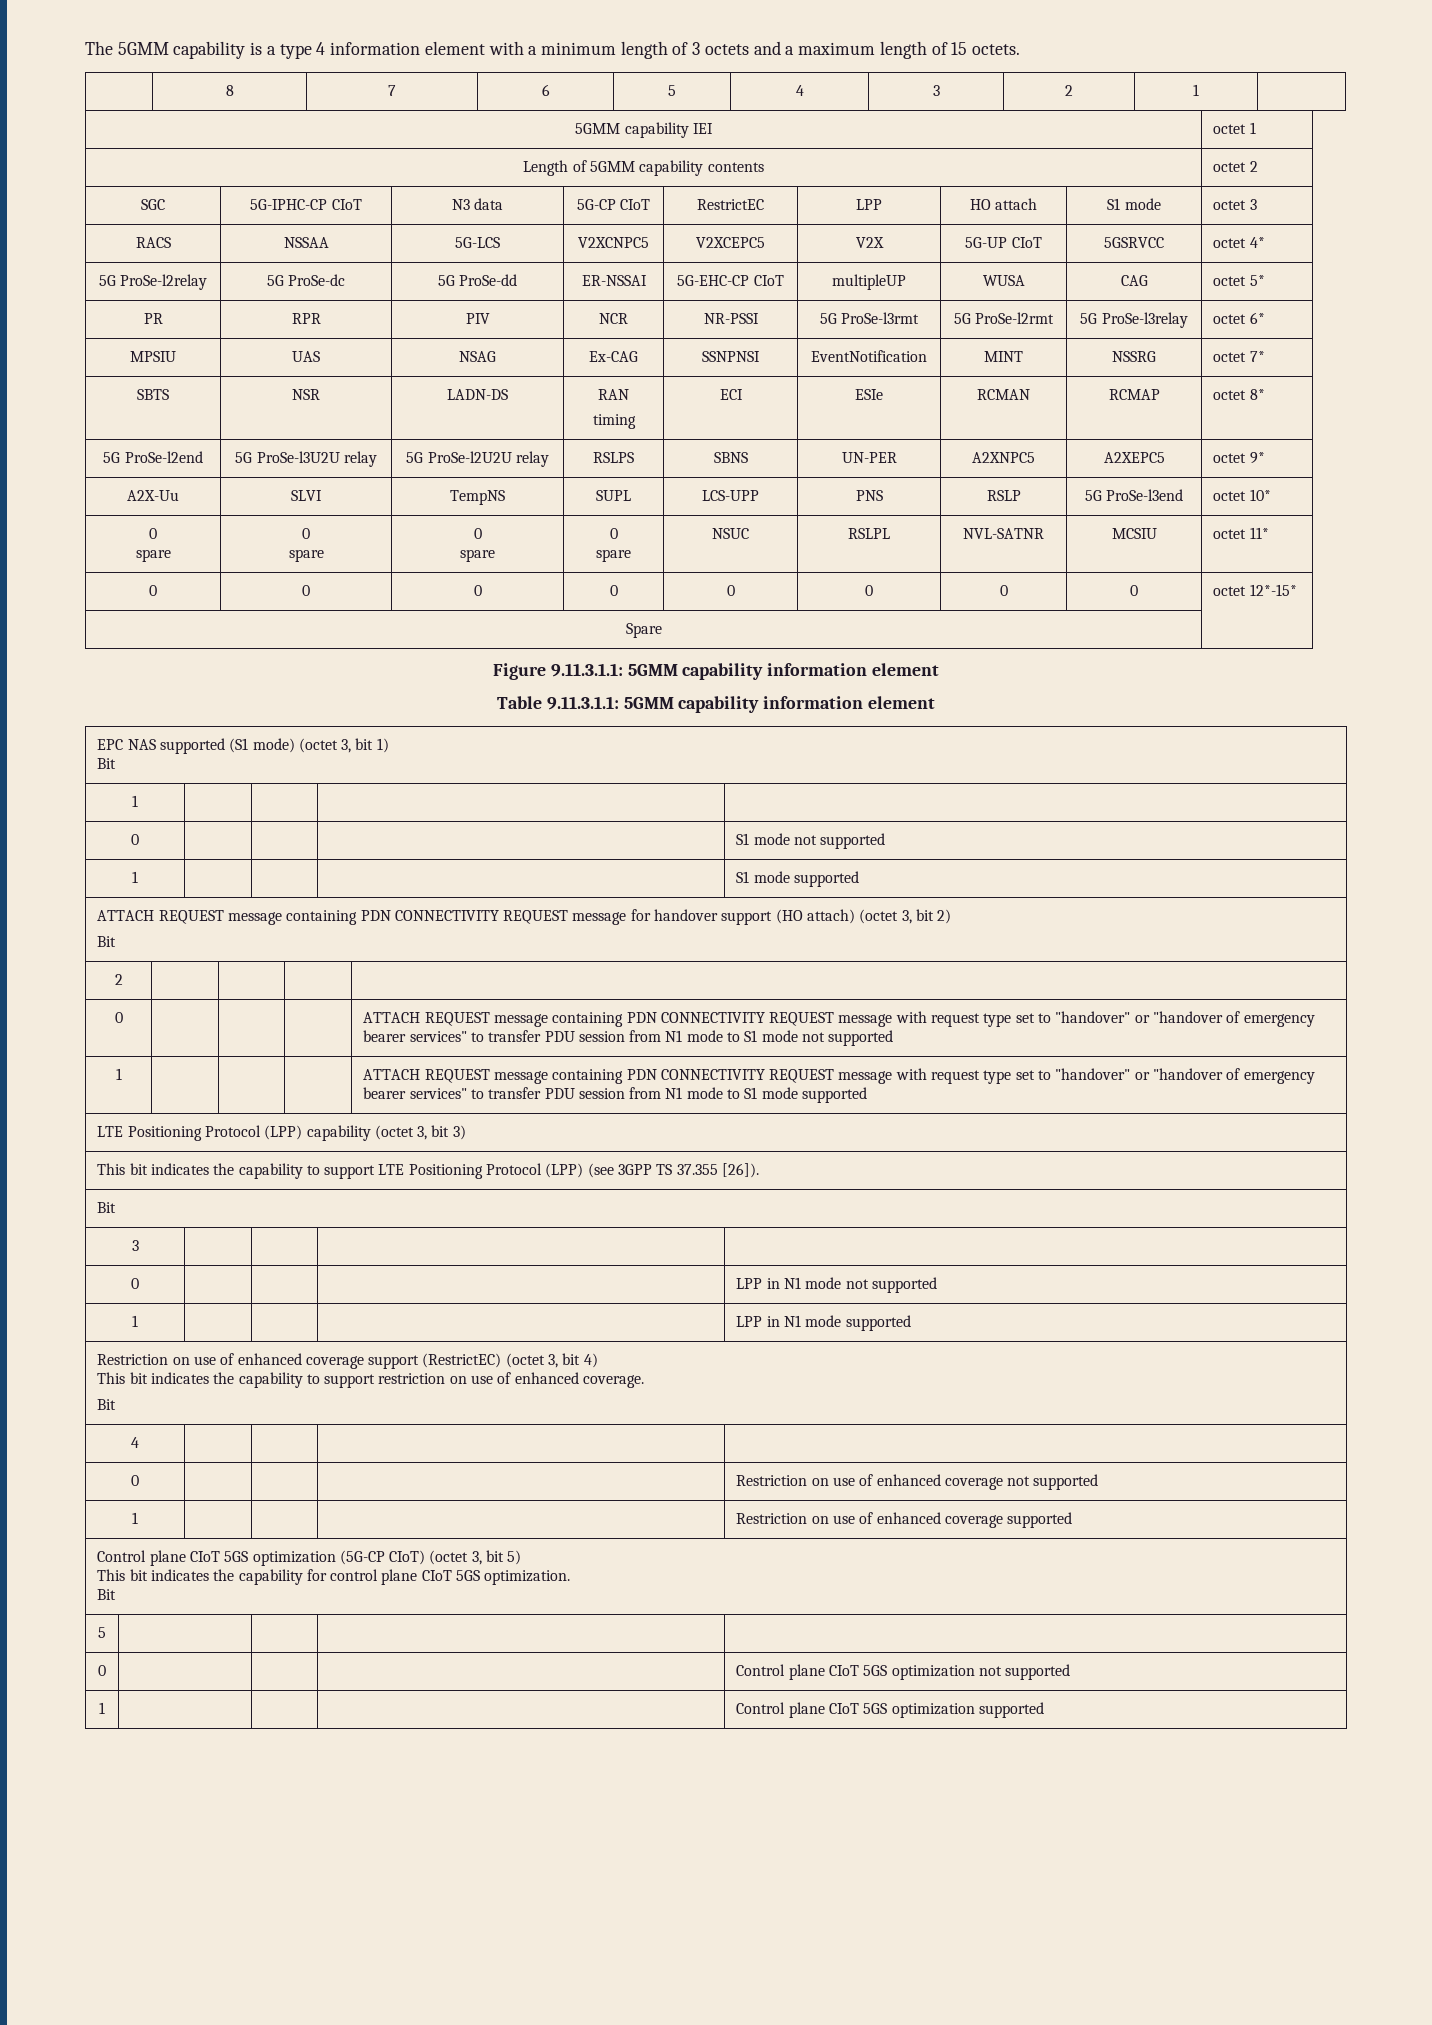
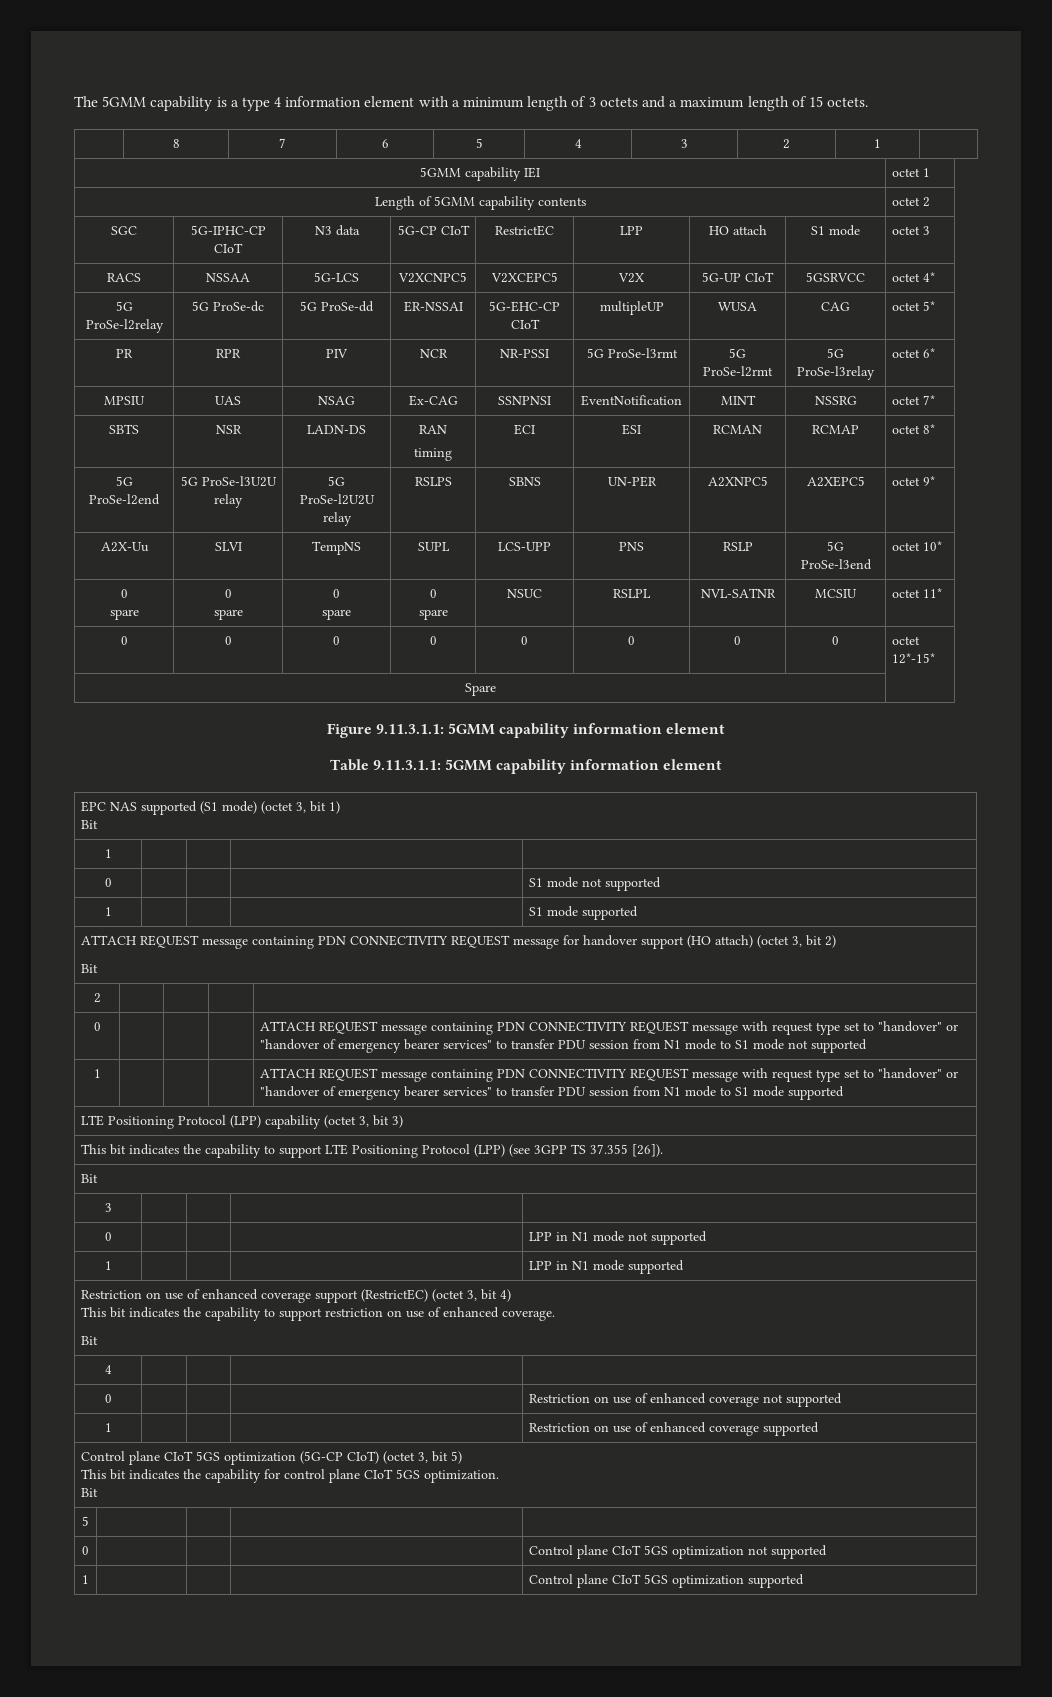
[855,389,883,400] ESIe -> [622,424,641,435] ESI

